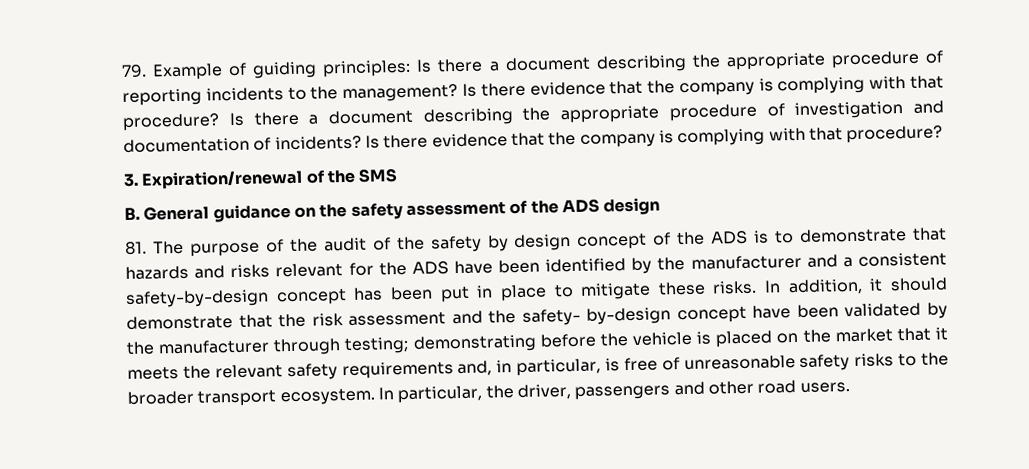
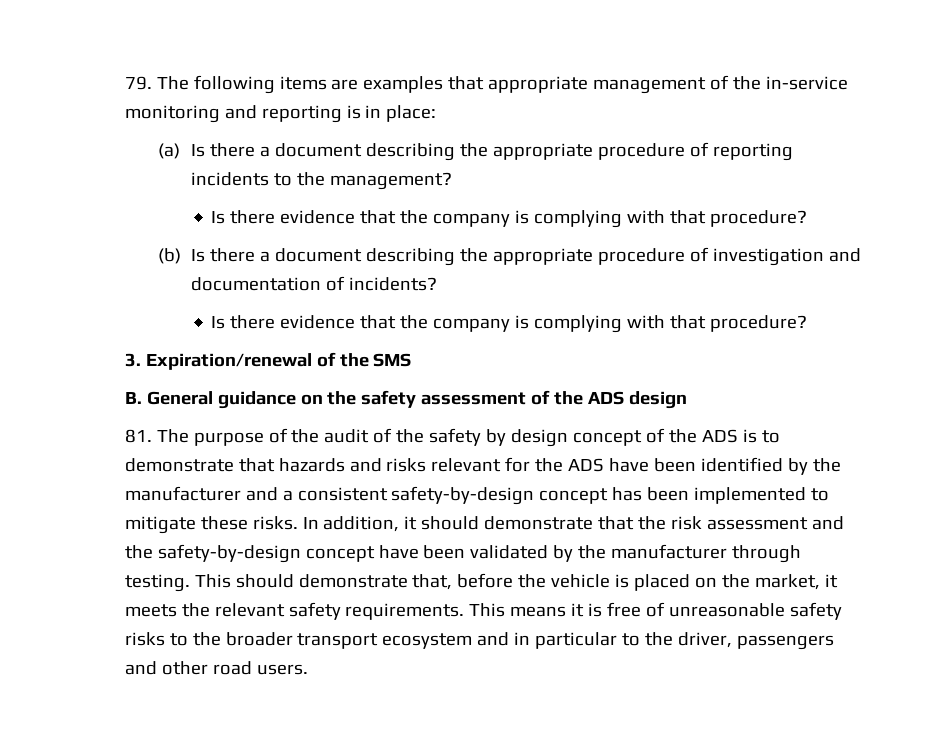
[152,59,412,81] Example of guiding principles: -> [156,75,849,94] [124,105,437,123] [157,143,180,159] The following items are examples that appropriate management of the in-service monitoring and reporting is in place: // (a)
(459, 93) none -> (453, 181) //
(221, 122) none -> [157,248,181,264] // (b)
(362, 143) none -> (438, 284) //
[439,284,547,303] put in place -> [694,487,807,504] implemented
[521,307,672,326] safety- by-design -> [157,544,301,563] safety-by-design
[344,334,537,355] testing; demonstrating -> [124,574,453,592] testing. This should demonstrate that,
[834,327,931,343] market that -> [755,574,821,590] market,
[341,358,602,380] requirements and, in particular, -> [345,603,585,620] requirements. This means it
[279,385,483,406] ecosystem. In particular, -> [382,632,641,649] ecosystem and in particular to

